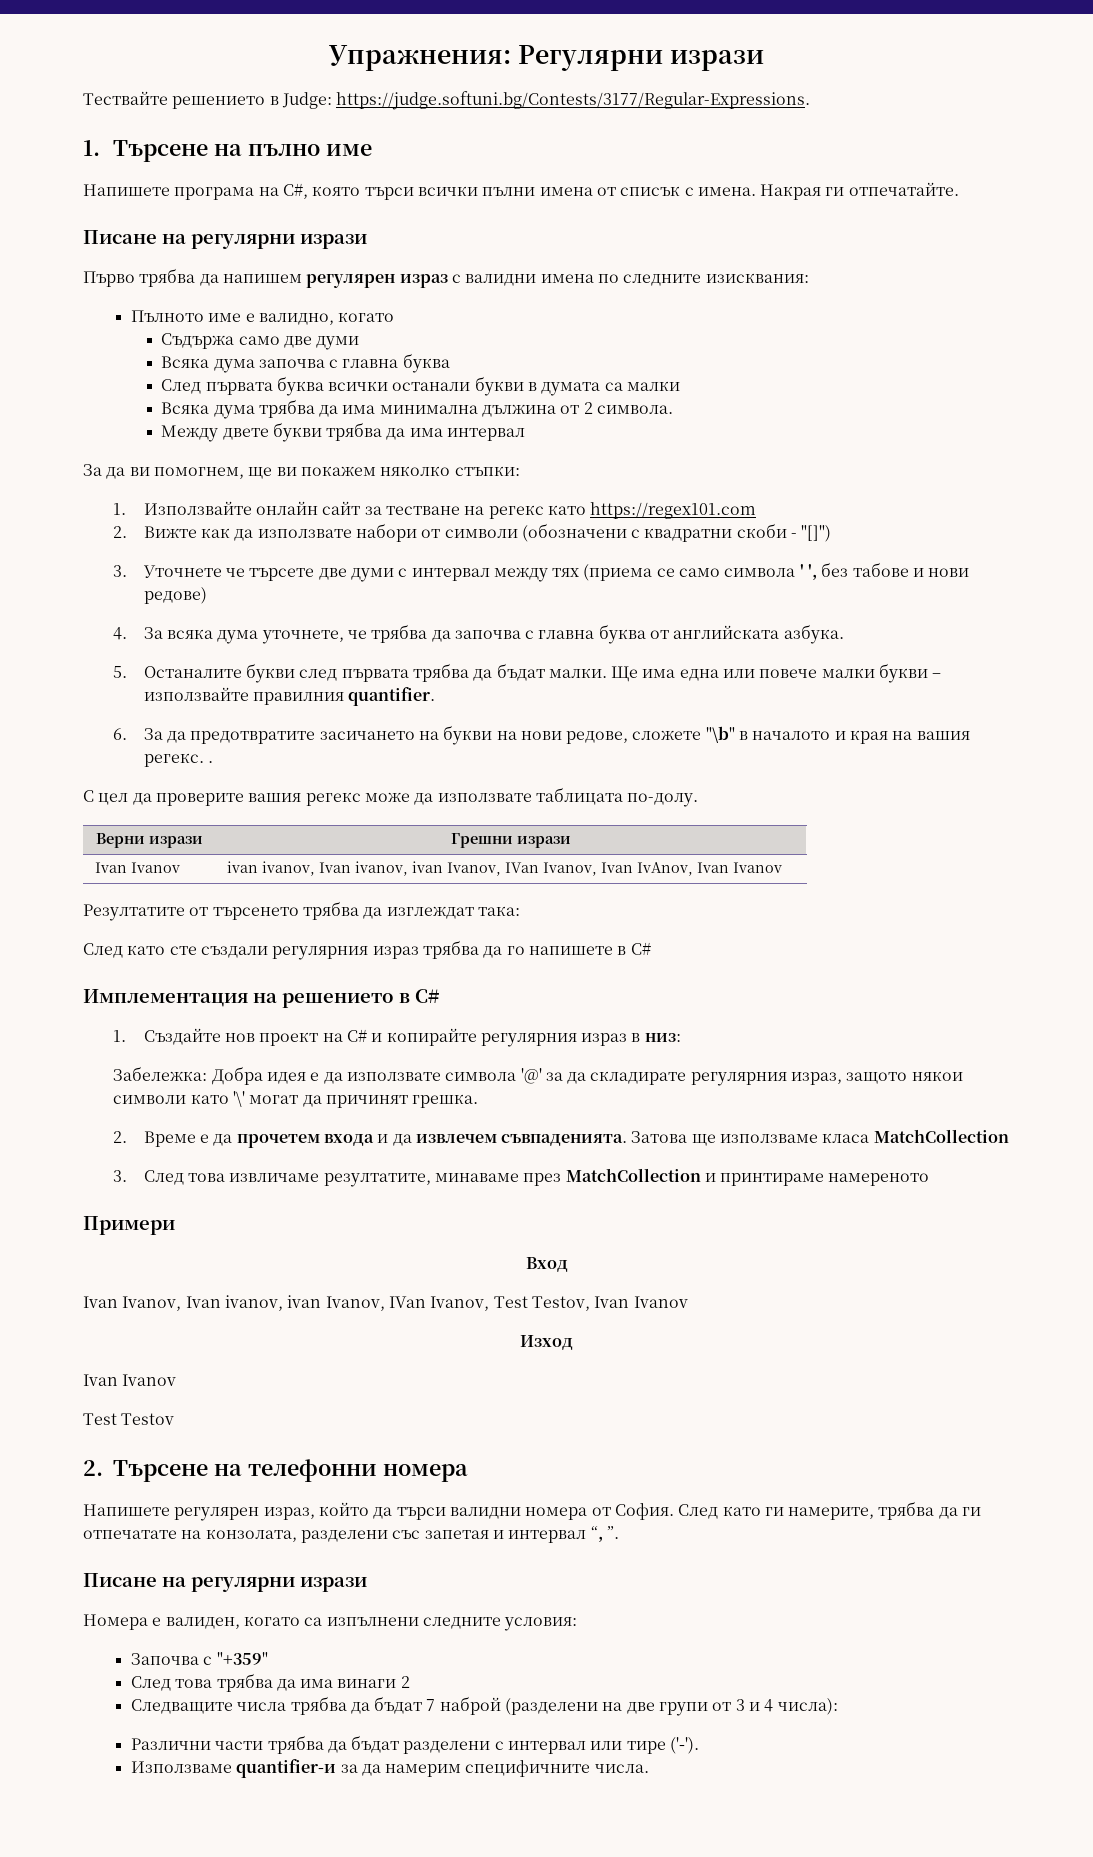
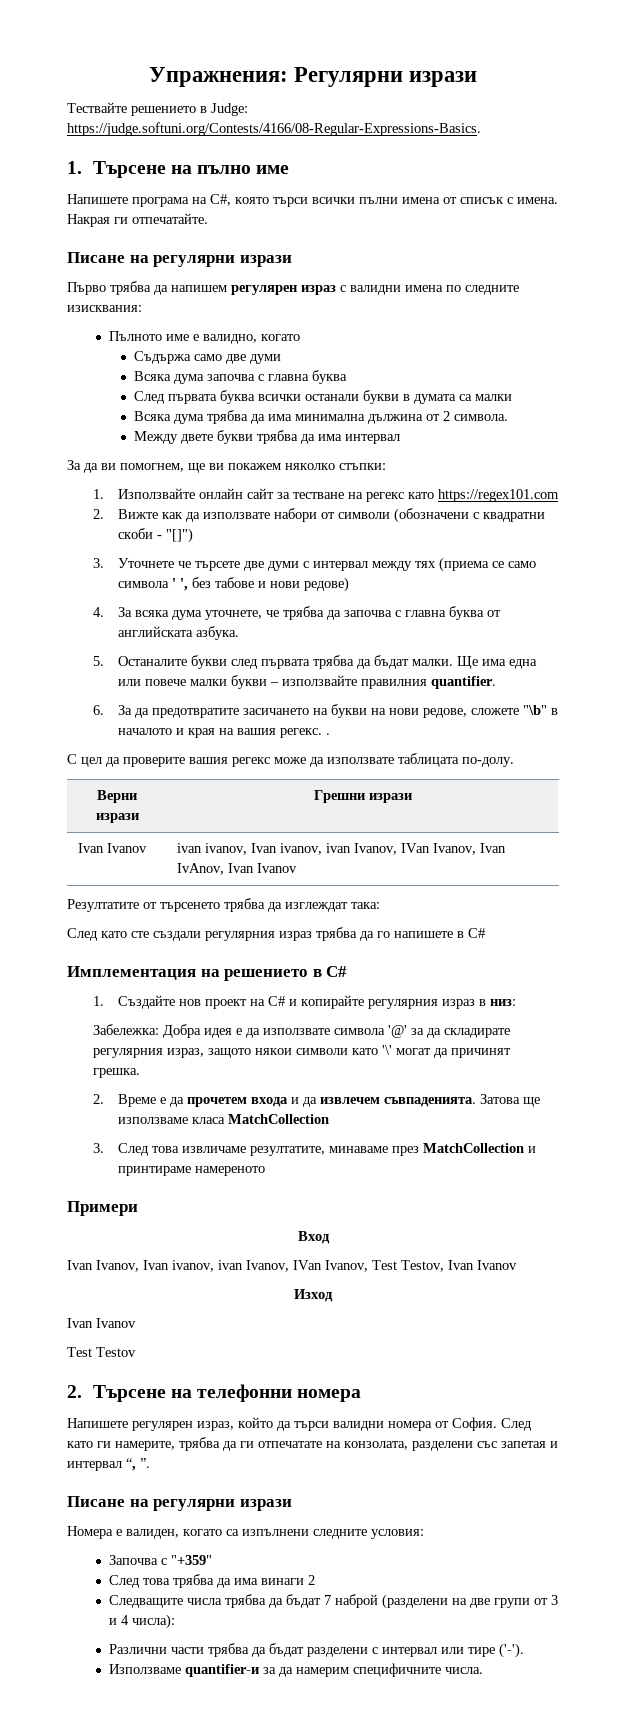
[336,91,811,110] https://judge.softuni.bg/Contests/3177/Regular-Expressions. -> [67,122,481,136] https://judge.softuni.org/Contests/4166/08-Regular-Expressions-Basics.

